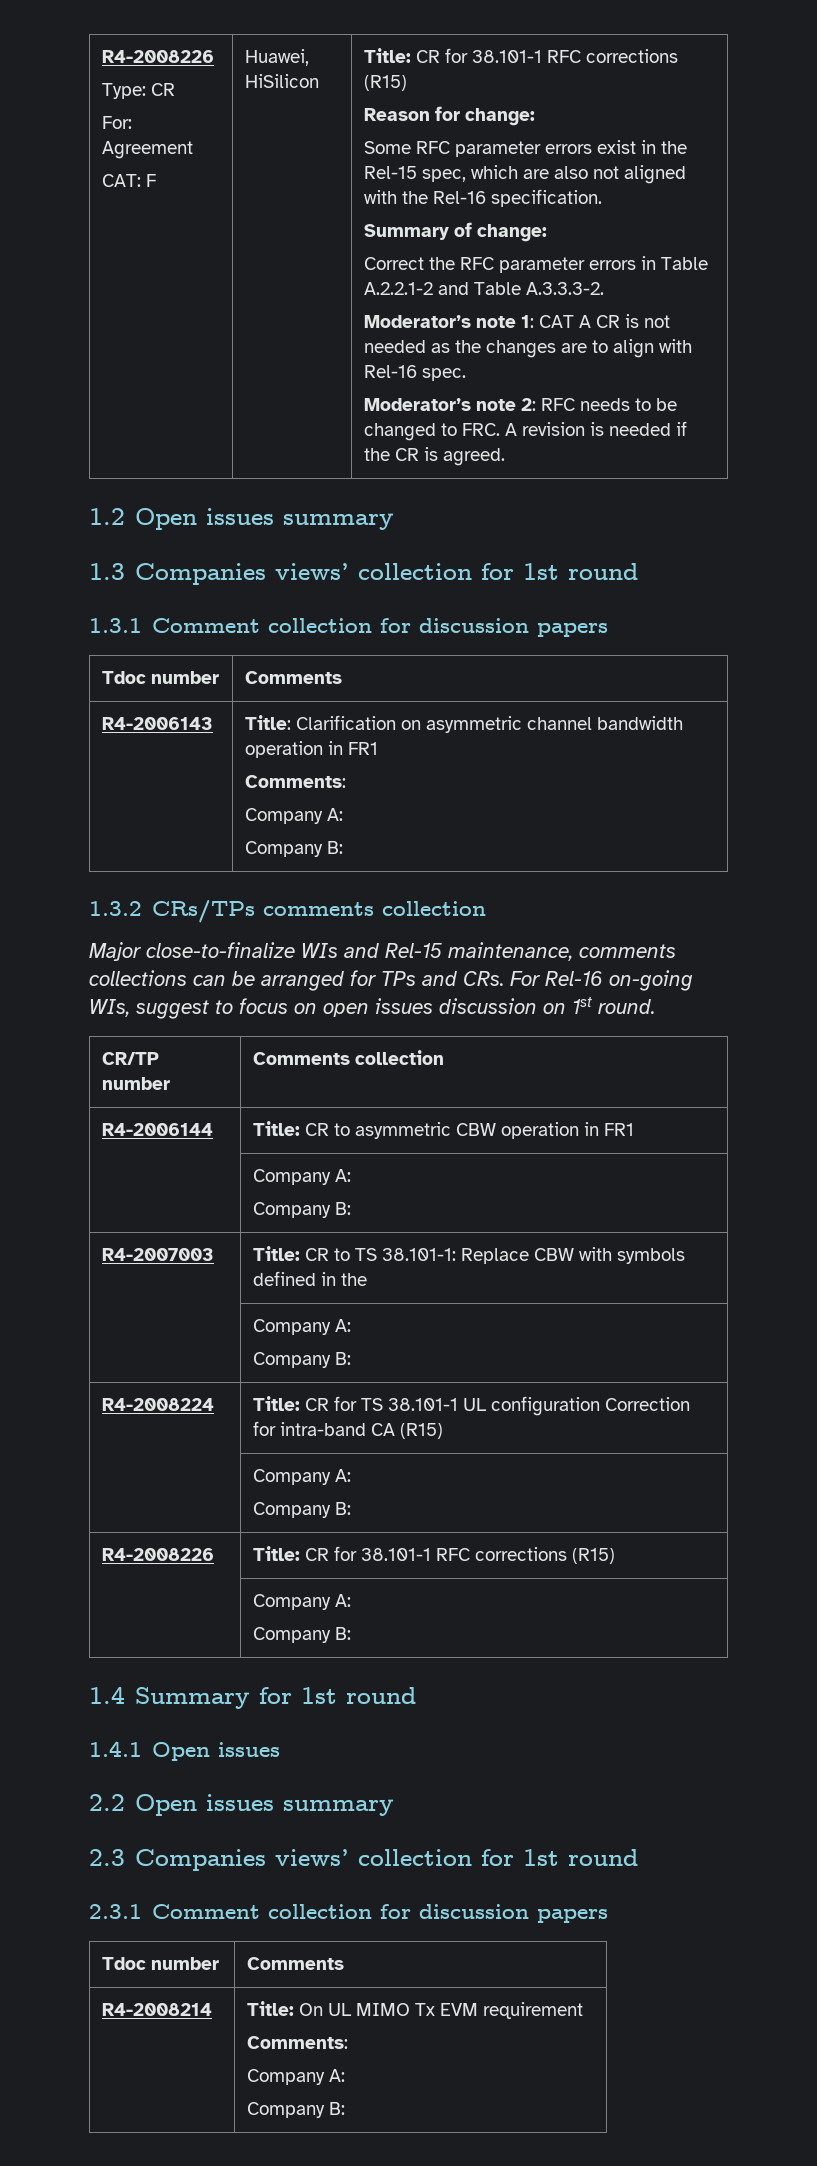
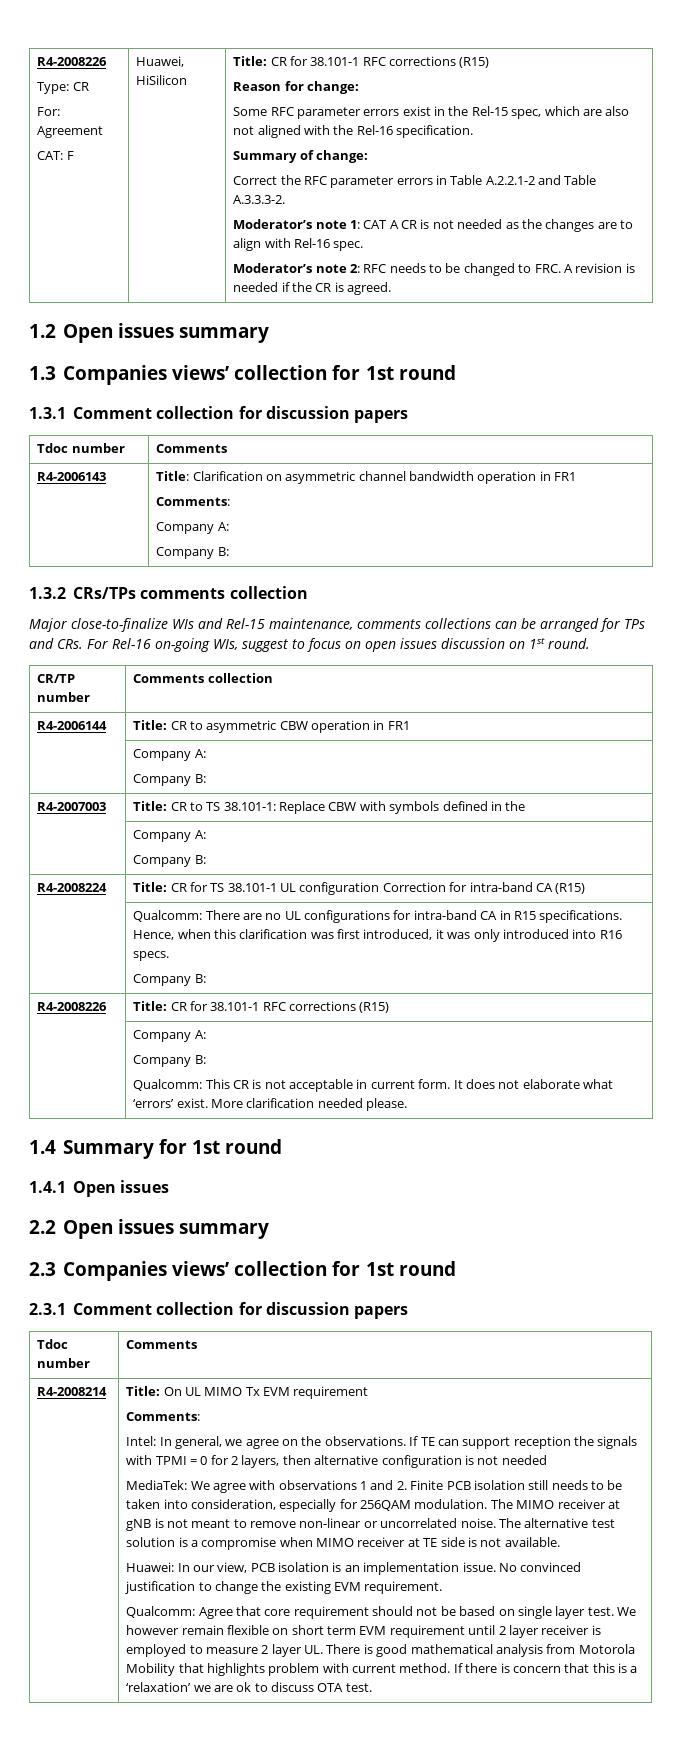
[253,1469,352,1485] Company A: -> [133,910,623,923] [133,929,622,942] [133,951,170,961] Qualcomm: There are no UL configurations for intra-band CA in R15 specifications. Hence, when this clarification was first introduced, it was only introduced into R16 specs.
(352, 1633) none -> [133,1079,614,1092] [133,1098,408,1111] // Qualcomm: This CR is not acceptable in current form. It does not elaborate what ‘errors’ exist. More clarification needed please.
[247,2069,346,2085] [247,2102,346,2118] Company A: // Company B: -> [126,1436,638,1449] [126,1455,547,1468] [126,1480,623,1493] [126,1499,620,1512] [126,1518,615,1531] [126,1537,560,1550] [126,1562,582,1575] [125,1581,443,1594] [126,1606,637,1619] [126,1625,601,1638] [126,1644,635,1657] [126,1663,638,1676] [126,1682,372,1692] Intel: In general, we agree on the observations. If TE can support reception the signals with TPMI = 0 for 2 layers, then alternative configuration is not needed // MediaTek: We agree with observations 1 and 2. Finite PCB isolation still needs to be taken into consideration, especially for 256QAM modulation. The MIMO receiver at gNB is not meant to remove non-linear or uncorrelated noise. The alternative test solution is a compromise when MIMO receiver at TE side is not available. // Huawei: In our view, PCB isolation is an implementation issue. No convinced justification to change the existing EVM requirement. // Qualcomm: Agree that core requirement should not be based on single layer test. We however remain flexible on short term EVM requirement until 2 layer receiver is employed to measure 2 layer UL. There is good mathematical analysis from Motorola Mobility that highlights problem with current method. If there is concern that this is a ‘relaxation’ we are ok to discuss OTA test.

